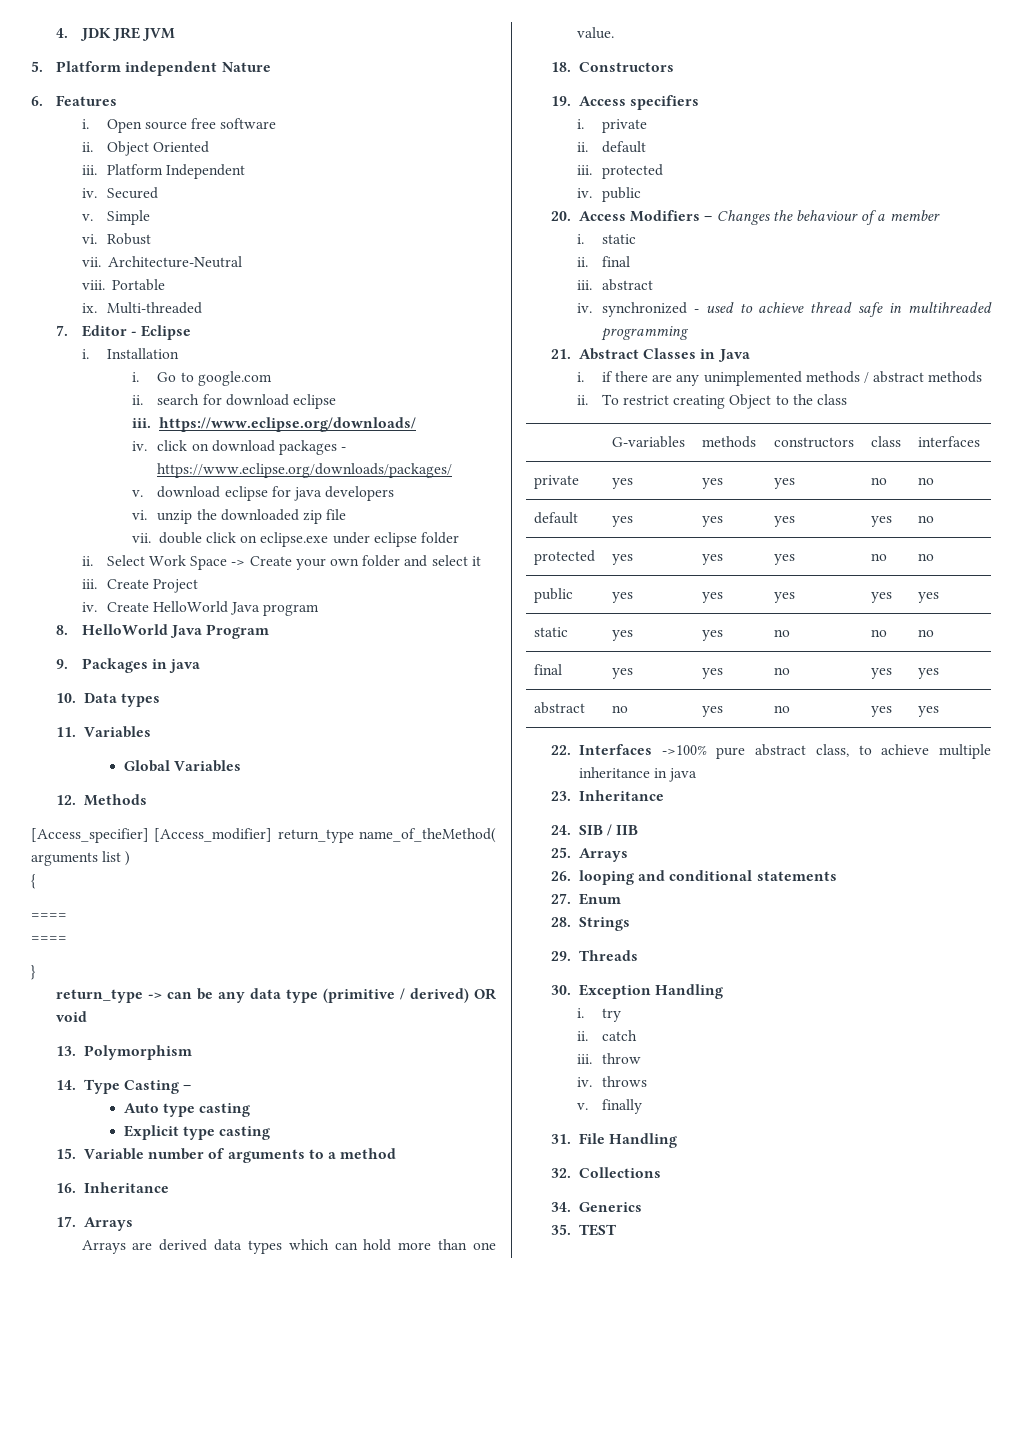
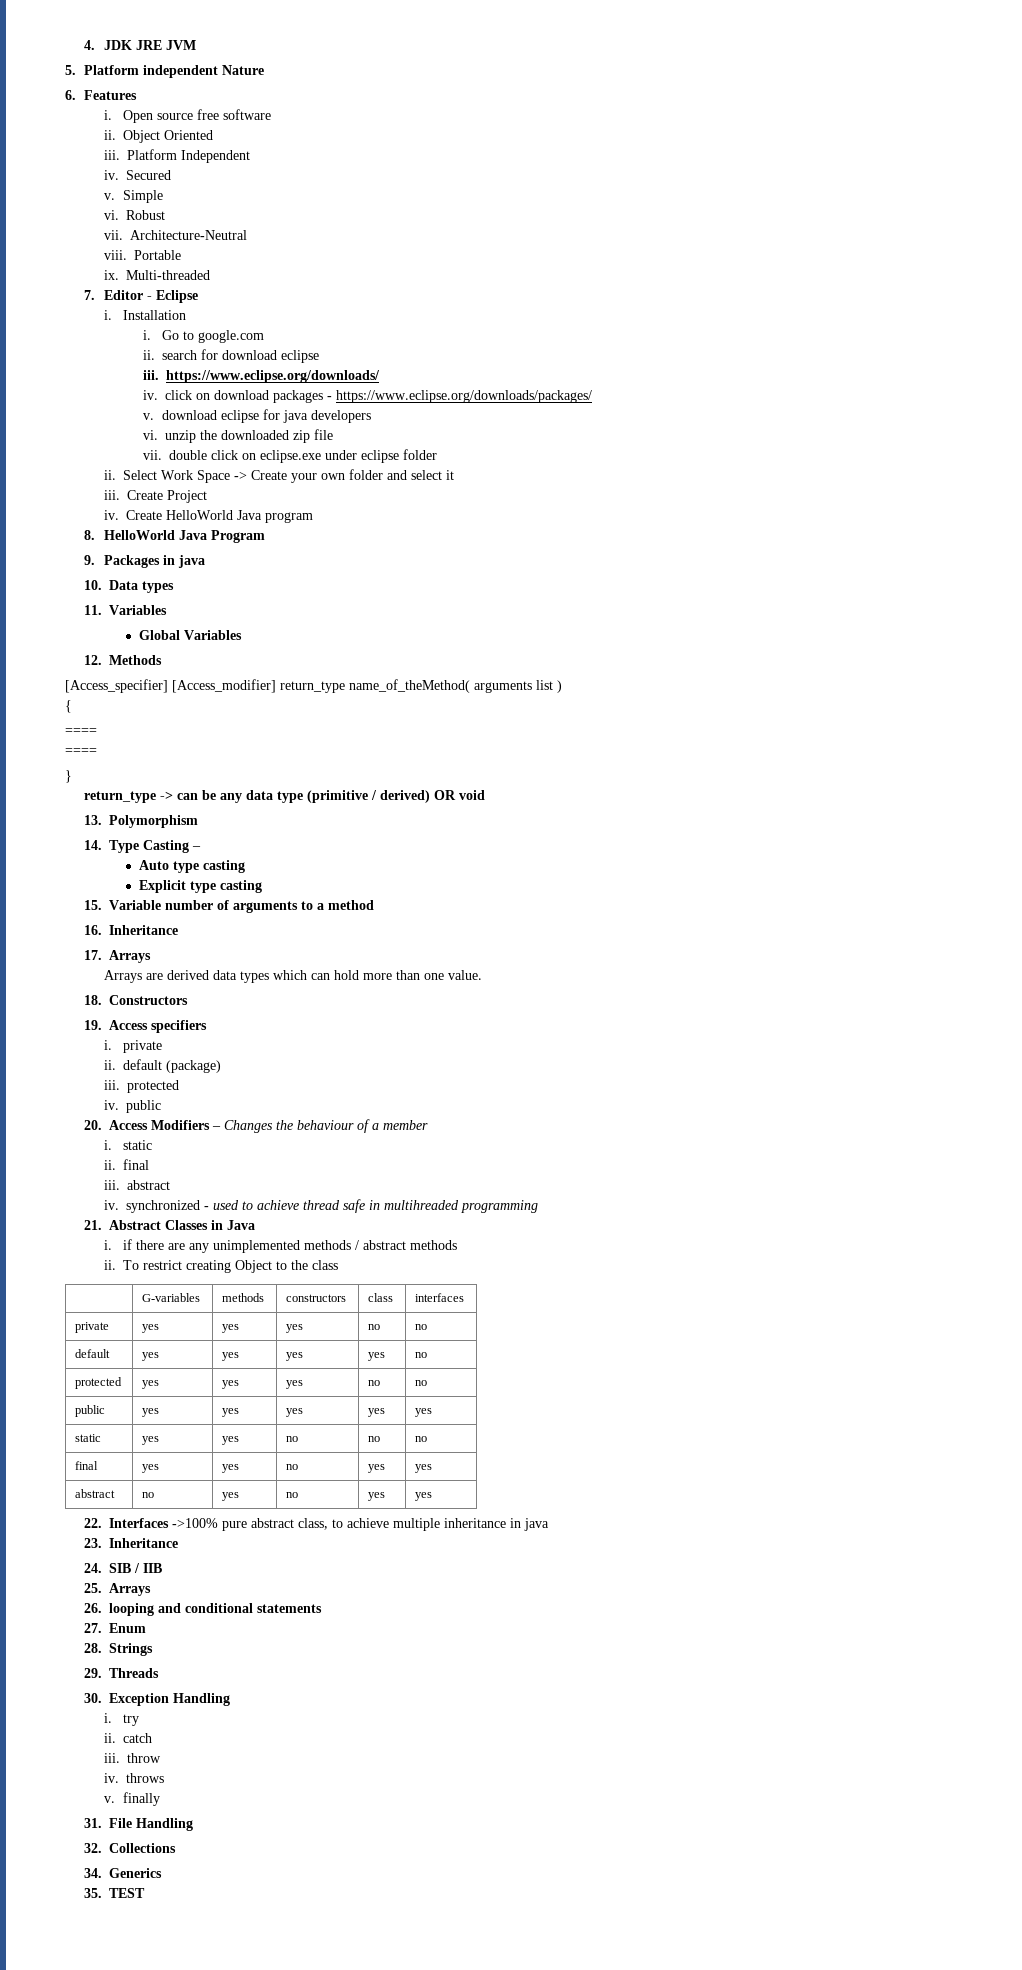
(646, 147) none -> [166,1060,222,1073] (package)

